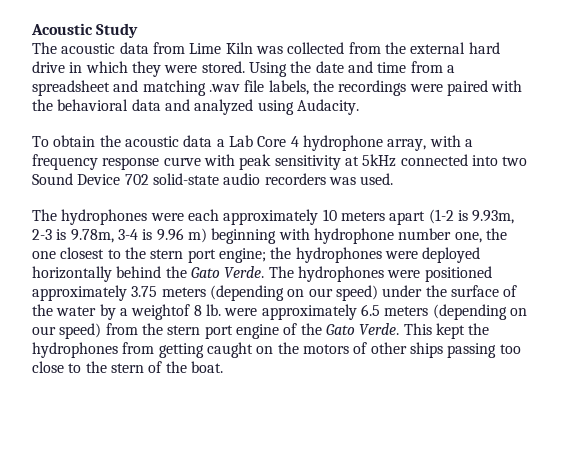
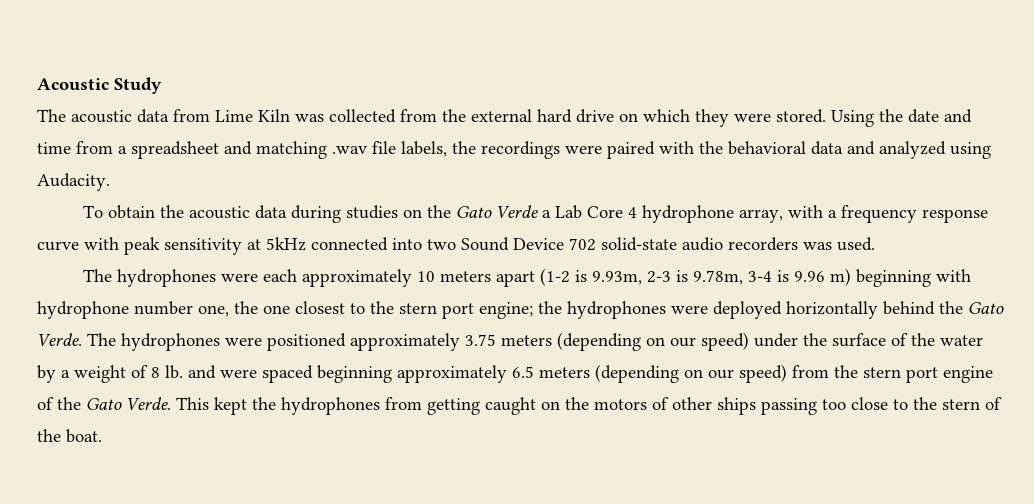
[69,62,83,73] in -> [619,113,638,122] on
(213, 141) none -> [291,205,539,223] during studies on the Gato Verde
[131,304,258,320] weightof 8 lb. were -> [74,365,392,383] weight of 8 lb. and were spaced beginning

